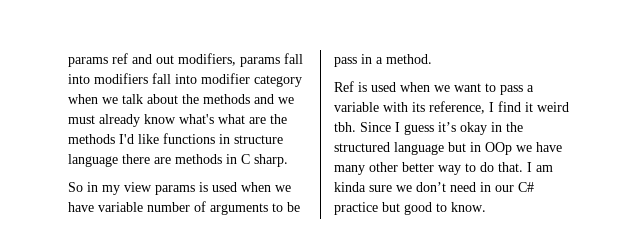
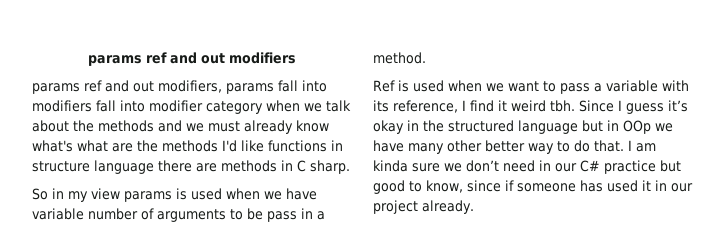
[68,53,174,67] params ref and out -> [87,52,296,66] [32,80,154,94] params ref and out modifiers // params ref and out
[451,202,486,212] know. -> [426,180,693,193] [373,200,474,214] know, since if someone has used it in our project already.

